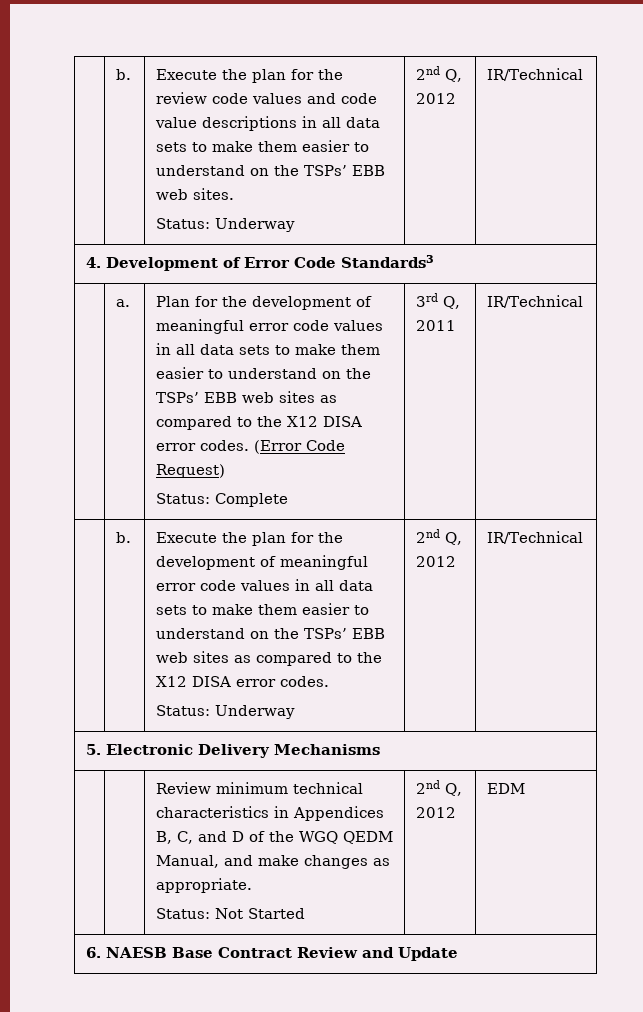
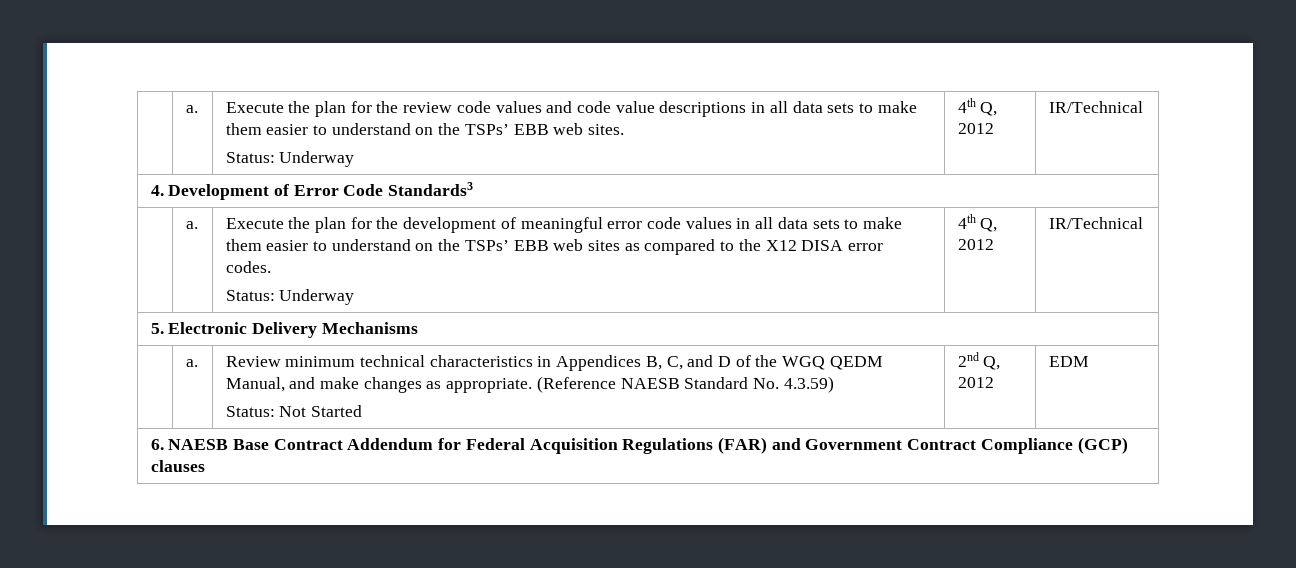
[115,69,131,80] | b. -> [185,105,198,113] | a.
[415,66,440,80] 2nd -> [957,98,976,113] 4th
[155,296,372,310] [155,319,383,334] [155,343,380,355] [155,367,371,379] [155,391,337,403] [155,416,362,430] [155,440,345,454] [155,464,225,478] [155,493,288,507] [415,293,460,309] [415,320,456,331] [486,295,583,308] [115,532,131,543] | Plan for the development of meaningful error code values in all data sets to make them easier to understand on the TSPs’ EBB web sites as compared to the X12 DISA error codes. (Error Code Request) // Status: Complete | 3rd Q, 2011 | IR/Technical // | b. -> (198, 225) none
[415,529,440,543] 2nd -> [957,214,976,229] 4th
(380, 749) none -> [185,359,198,367] a.
(252, 885) none -> [536,376,834,393] (Reference NAESB Standard No. 4.3.59)
[296,947,458,961] Review and Update -> [347,437,1128,454] [150,460,205,472] Addendum for Federal Acquisition Regulations (FAR) and Government Contract Compliance (GCP) clauses

